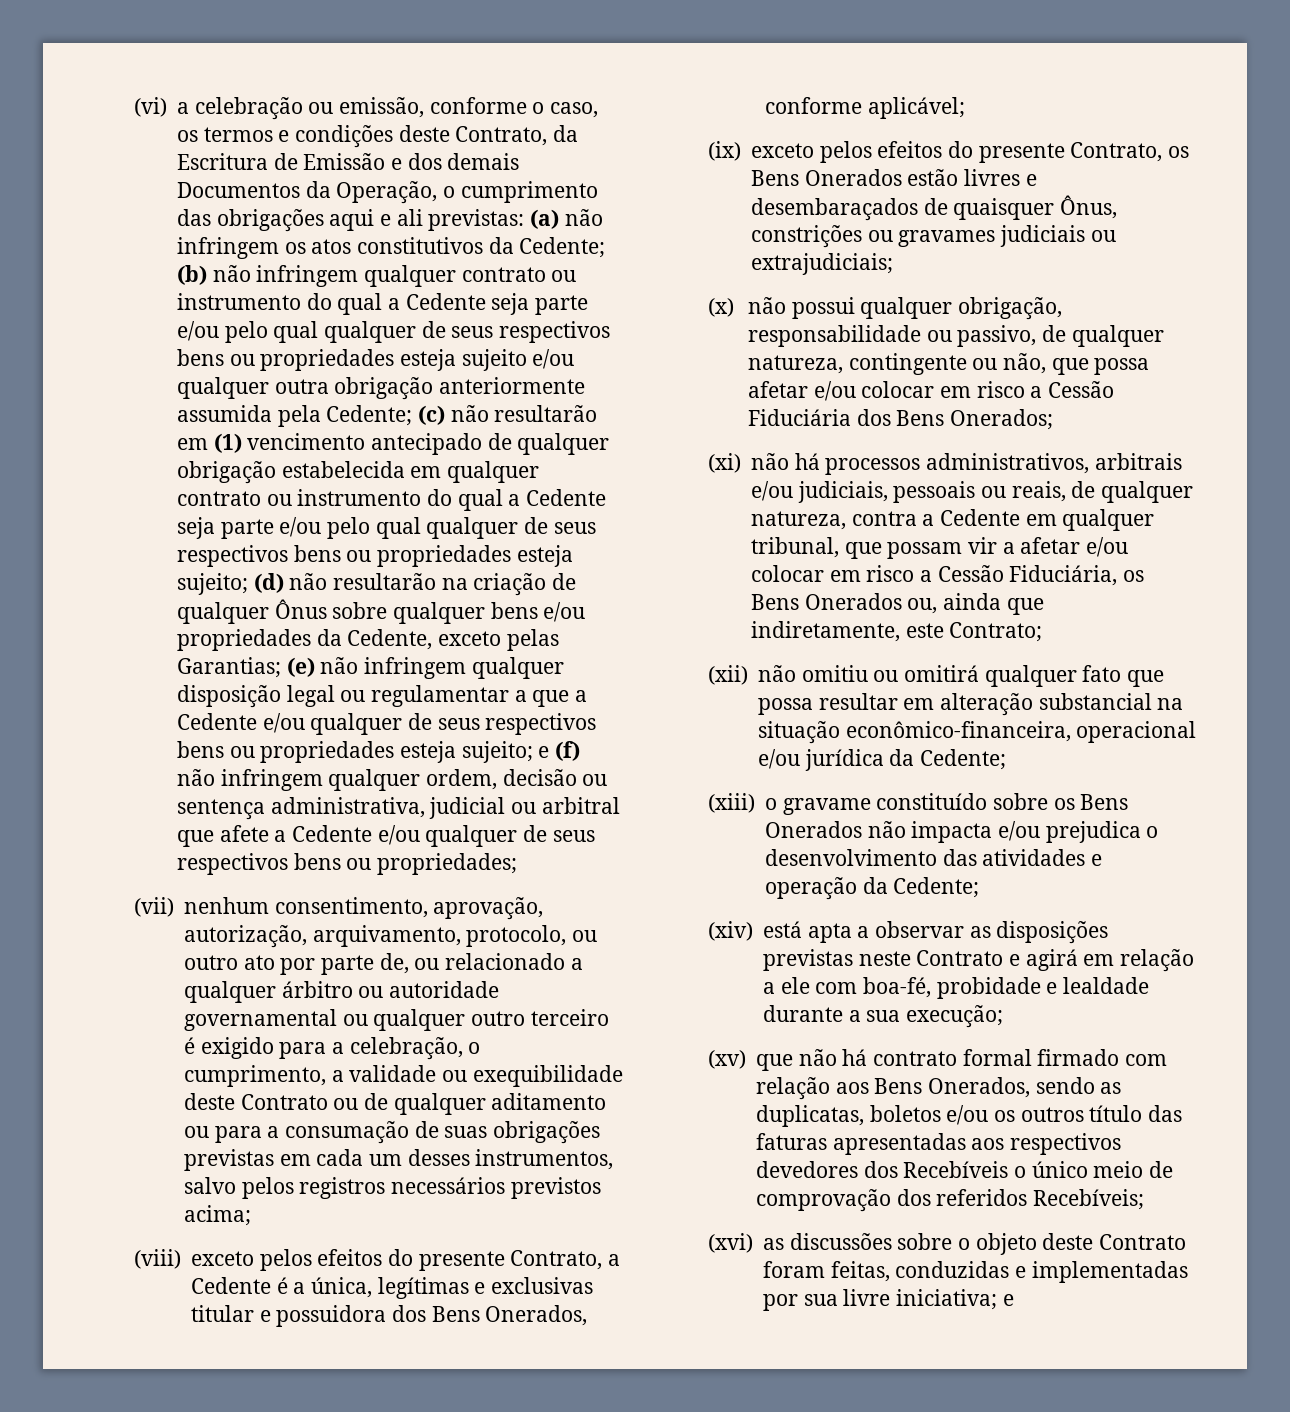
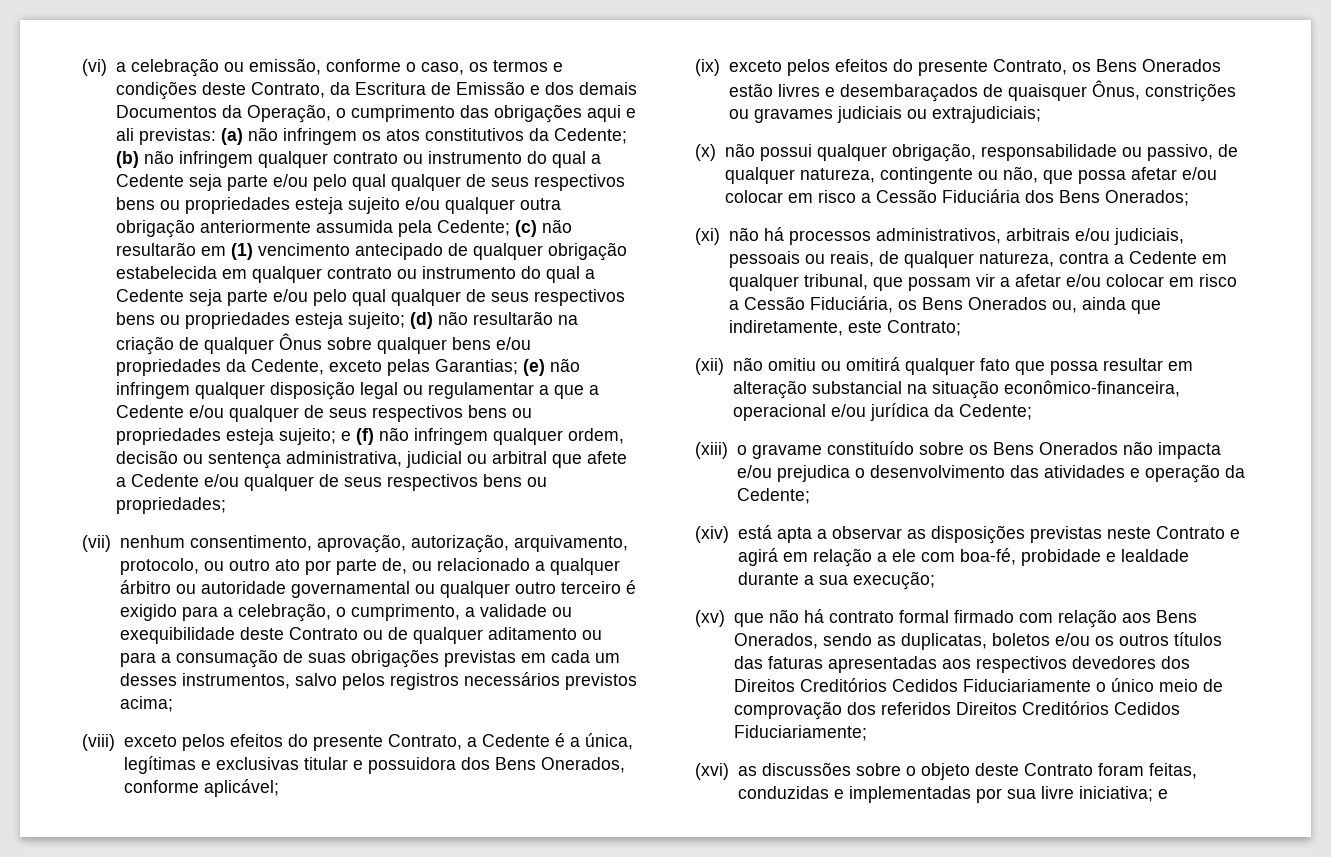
[1089,1105,1143,1122] título -> [1174,632,1223,646] títulos
[903,1161,1009,1178] Recebíveis -> [734,678,1092,692] Direitos Creditórios Cedidos Fiduciariamente
[1033,1189,1145,1210] Recebíveis; -> [956,701,1181,715] [734,725,868,741] Direitos Creditórios Cedidos Fiduciariamente;

